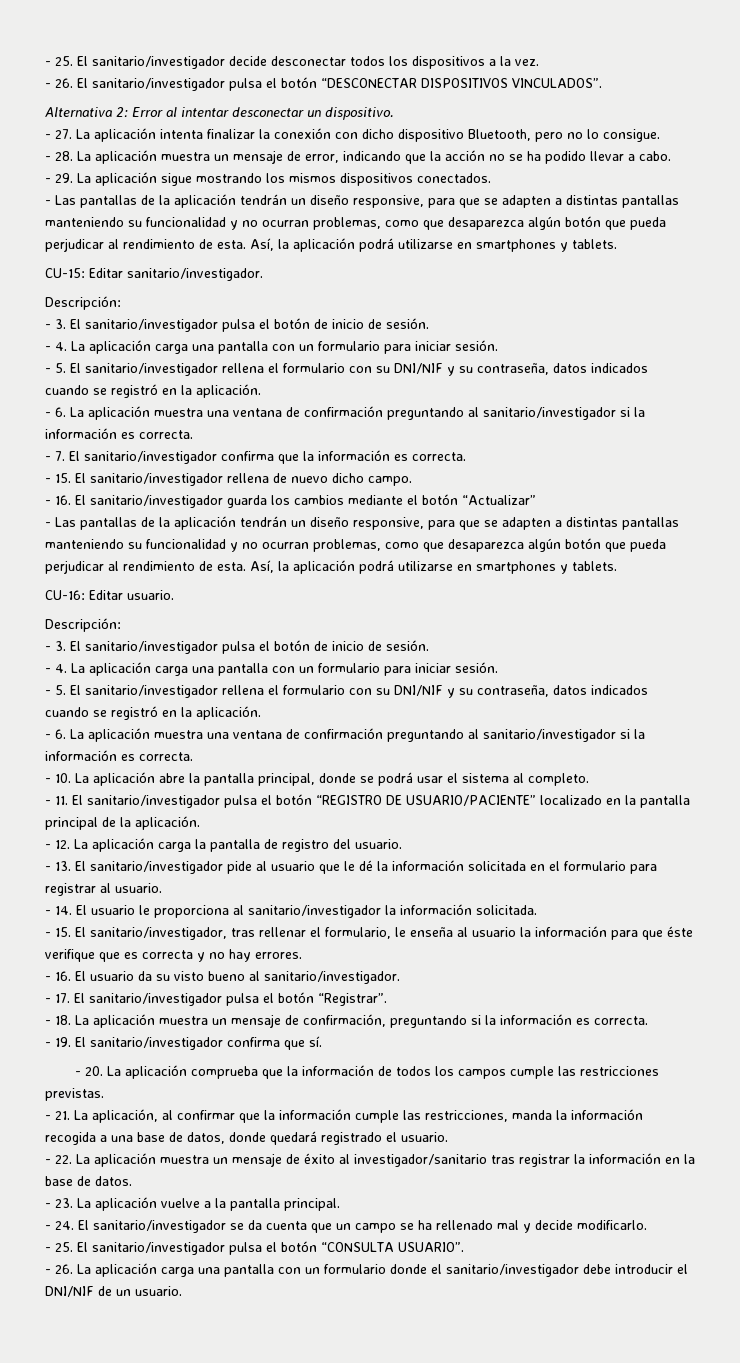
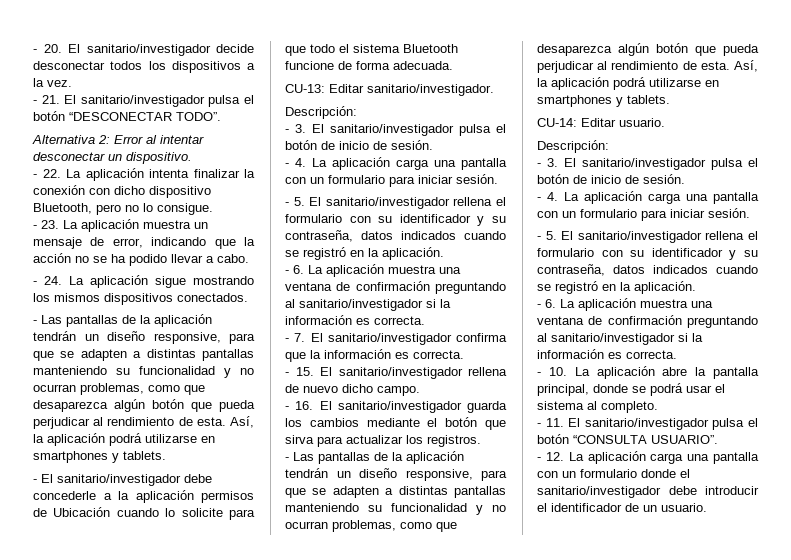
[45,56,73,66] - 25. -> [33,44,62,53] - 20.
[55,78,73,88] 26. -> [41,95,60,104] 21.
[421,78,602,88] DISPOSITIVOS VINCULADOS”. -> [176,112,221,121] TODO”.
[55,129,72,139] 27. -> [42,169,61,178] 22.
[55,151,73,161] 28. -> [41,220,59,229] 23.
[55,173,73,183] 29. -> [44,276,62,285] 24.
[45,268,85,278] CU-15: -> [33,474,212,486] [33,490,254,503] [33,507,256,520] [285,44,458,56] [285,61,453,70] [285,84,325,93] - El sanitario/investigador debe concederle a la aplicación permisos de Ubicación cuando lo solicite para que todo el sistema Bluetooth funcione de forma adecuada. // CU-13:
[394,363,443,374] DNI/NIF -> [399,214,471,223] identificador
[462,495,536,505] “Actualizar” -> [485,420,506,430] [285,435,481,447] que sirva para actualizar los registros.
[45,590,85,600] CU-16: -> [537,118,577,127] CU-14:
[394,685,443,696] DNI/NIF -> [651,248,723,257] identificador
[316,795,690,808] [45,816,200,830] [45,838,402,852] [45,860,657,874] [45,883,162,896] [45,904,537,918] [45,926,693,940] [45,949,302,962] [45,971,400,984] [45,992,387,1006] [45,1014,648,1028] [45,1036,322,1050] [74,1065,659,1079] [45,1088,104,1101] [45,1109,643,1123] [45,1131,448,1145] [45,1153,695,1167] [45,1176,132,1186] [45,1197,340,1211] [45,1220,647,1233] [45,1241,317,1255] “REGISTRO DE USUARIO/PACIENTE” localizado en la pantalla principal de la aplicación. // - 12. La aplicación carga la pantalla de registro del usuario. // - 13. El sanitario/investigador pide al usuario que le dé la información solicitada en el formulario para registrar al usuario. // - 14. El usuario le proporciona al sanitario/investigador la información solicitada. // - 15. El sanitario/investigador, tras rellenar el formulario, le enseña al usuario la información para que éste verifique que es correcta y no hay errores. // - 16. El usuario da su visto bueno al sanitario/investigador. // - 17. El sanitario/investigador pulsa el botón “Registrar”. // - 18. La aplicación muestra un mensaje de confirmación, preguntando si la información es correcta. // - 19. El sanitario/investigador confirma que sí. // - 20. La aplicación comprueba que la información de todos los campos cumple las restricciones previstas. // - 21. La aplicación, al confirmar que la información cumple las restricciones, manda la información recogida a una base de datos, donde quedará registrado el usuario. // - 22. La aplicación muestra un mensaje de éxito al investigador/sanitario tras registrar la información en la base de datos. // - 23. La aplicación vuelve a la pantalla principal. // - 24. El sanitario/investigador se da cuenta que un campo se ha rellenado mal y decide modificarlo. // - 25. El sanitario/investigador pulsa el botón -> (569, 439) none
[55,1264,73,1274] 26. -> [545,452,564,461] 12.
[45,1286,94,1297] DNI/NIF -> [551,503,622,512] identificador

